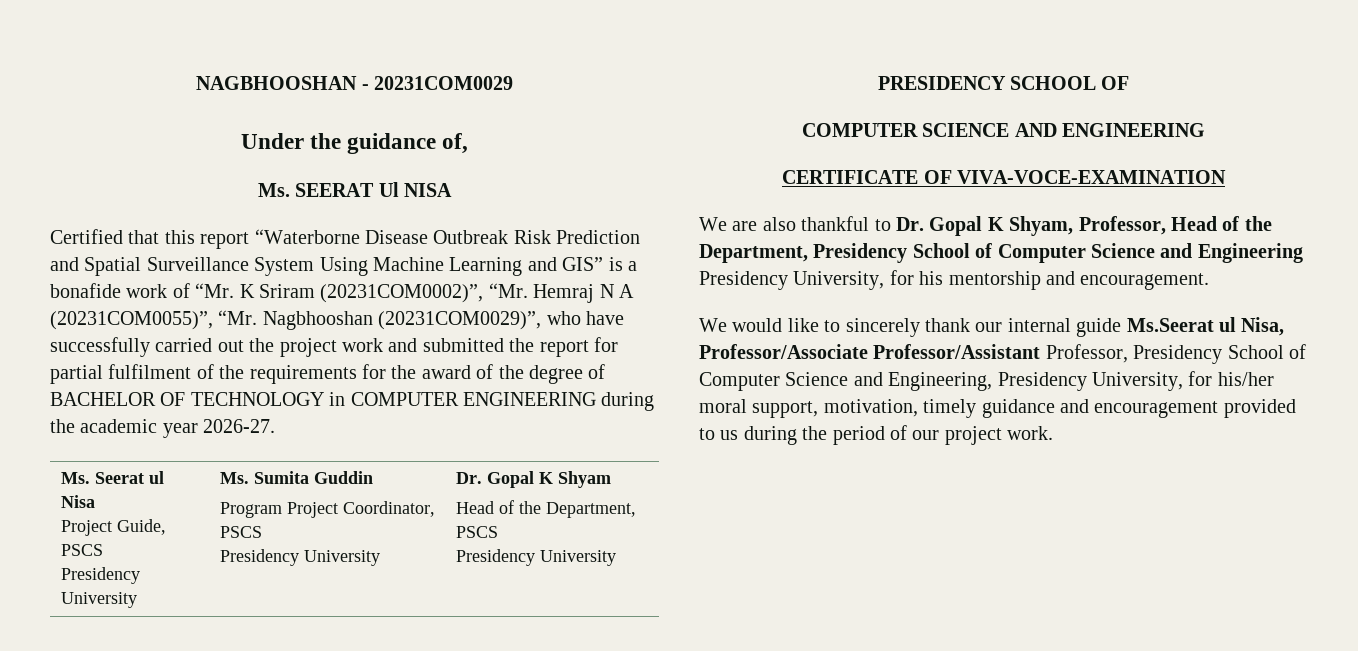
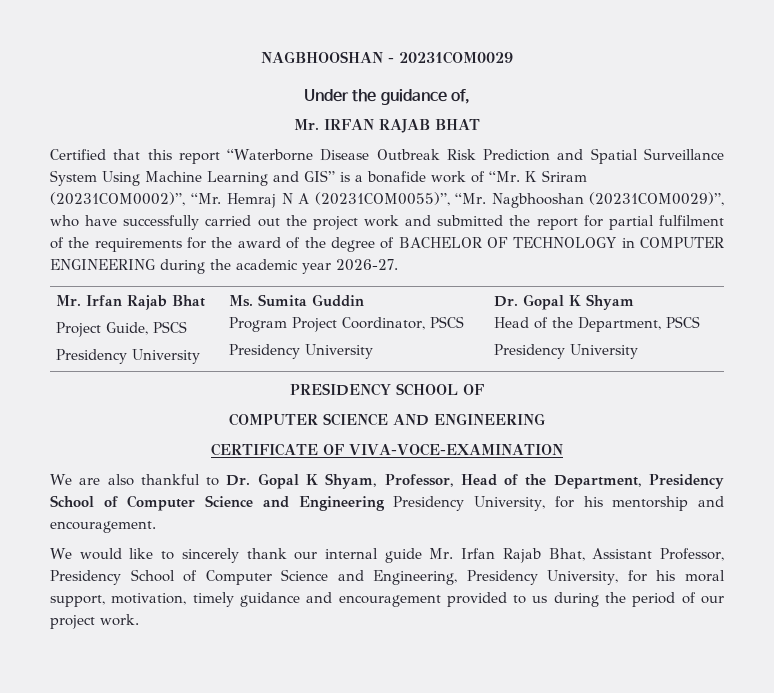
[257,182,453,197] Ms. SEERAT Ul NISA -> [293,119,481,133] Mr. IRFAN RAJAB BHAT
[60,471,164,484] [60,495,95,508] Ms. Seerat ul Nisa -> [56,295,206,310] Mr. Irfan Rajab Bhat
[1126,317,1285,336] [699,344,1041,359] Ms.Seerat ul Nisa, Professor/Associate Professor/Assistant -> [429,548,653,563] Mr. Irfan Rajab Bhat, Assistant
[1217,372,1274,386] his/her -> [656,570,676,581] his

